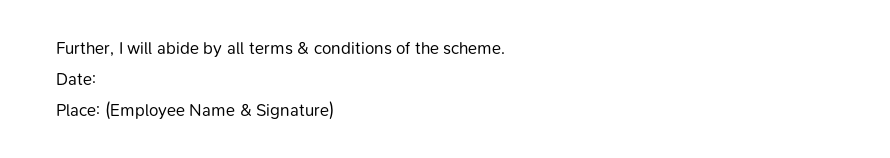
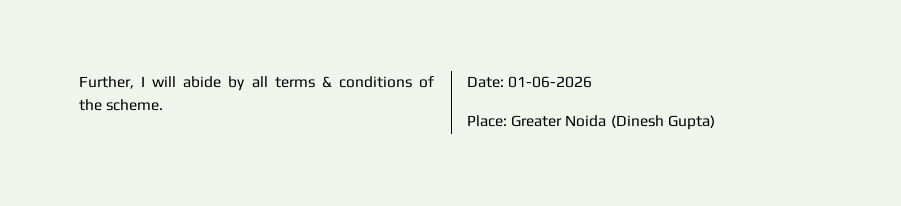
(96, 79) none -> [508,76,593,88] 01-06-2026
[104,101,335,120] (Employee Name & Signature) -> [511,115,715,130] Greater Noida (Dinesh Gupta)

